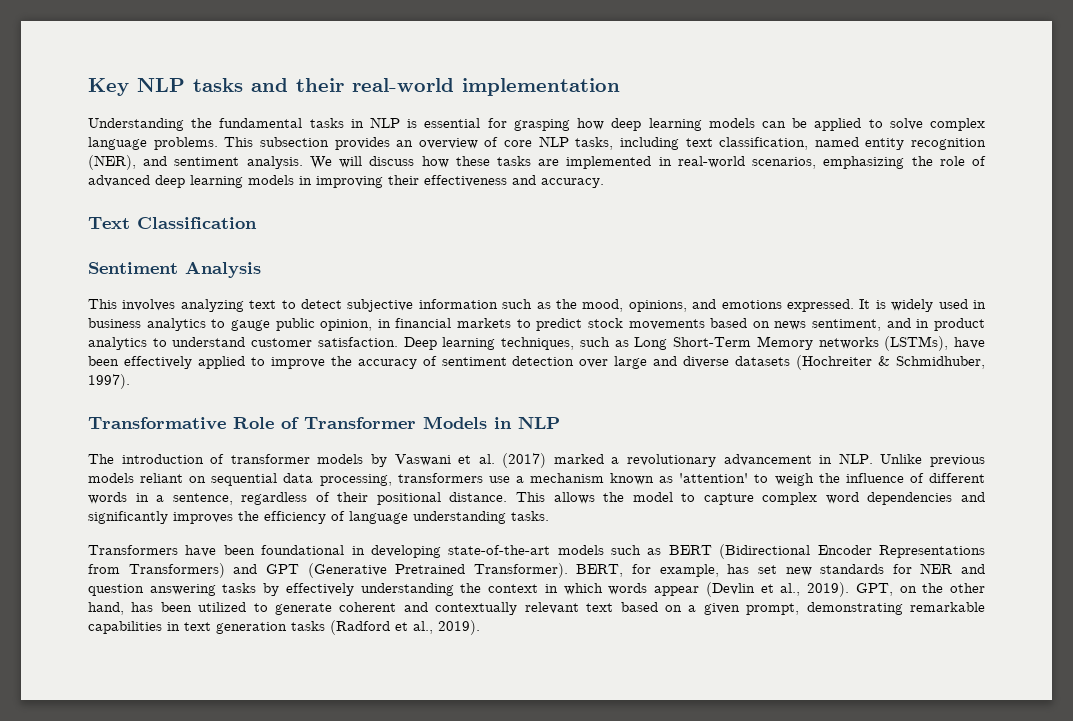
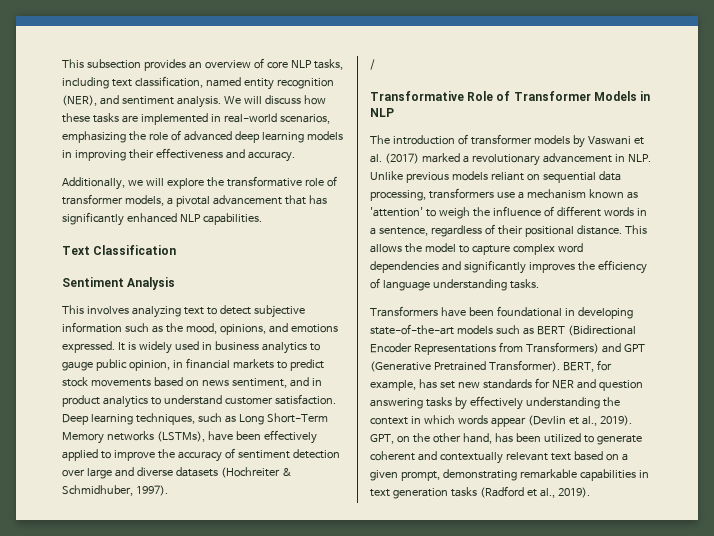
[88,78,620,96] [88,117,986,131] [88,137,218,150] Key NLP tasks and their real-world implementation // Understanding the fundamental tasks in NLP is essential for grasping how deep learning models can be applied to solve complex language problems. -> (62, 63) none
(604, 183) none -> [62,176,337,190] [62,194,327,207] [62,212,262,226] // Additionally, we will explore the transformative role of transformer models, a pivotal advancement that has significantly enhanced NLP capabilities.
(130, 381) none -> [370,59,375,70] // /

